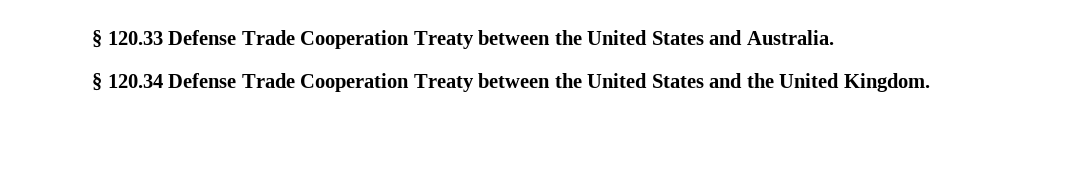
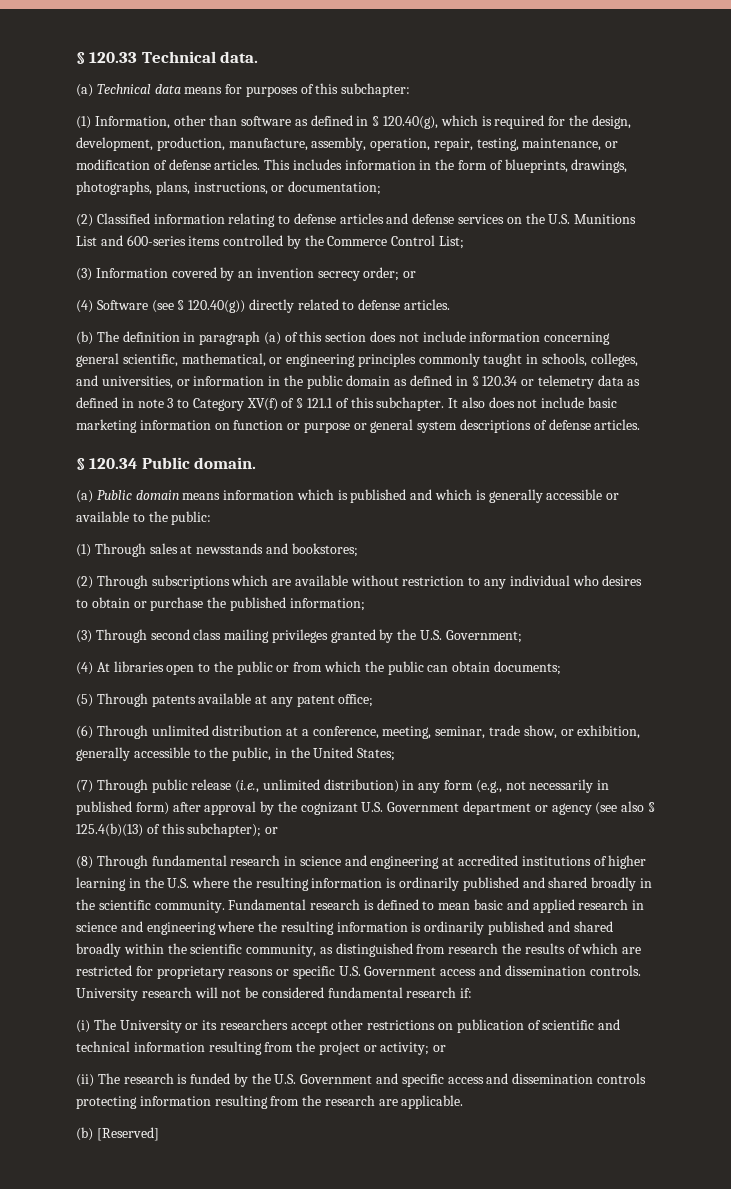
[168,30,834,49] [92,73,930,92] Defense Trade Cooperation Treaty between the United States and Australia. // § 120.34 Defense Trade Cooperation Treaty between the United States and the United Kingdom. -> [141,51,259,63] [76,83,411,97] [76,115,631,129] [76,137,619,151] [76,159,628,173] [76,181,382,195] [76,213,637,227] [76,235,465,249] [76,267,417,281] [76,299,451,313] [76,331,611,345] [76,353,638,367] [76,375,641,389] [76,397,618,411] [76,419,641,433] [76,457,257,470] [76,489,620,503] [76,511,212,525] [76,543,358,557] [76,575,643,589] [76,597,365,611] [76,629,522,643] [76,661,561,675] [76,693,374,707] [76,725,641,739] [76,747,396,761] [76,779,610,793] [76,801,655,815] [76,823,279,837] [76,855,647,869] [76,877,652,891] [76,899,645,913] [76,921,613,935] [76,943,642,957] [76,965,641,979] [76,987,473,1001] [76,1019,621,1033] [76,1041,447,1055] [76,1073,646,1087] [76,1095,464,1109] [76,1127,159,1141] Technical data. // (a) Technical data means for purposes of this subchapter: // (1) Information, other than software as defined in § 120.40(g), which is required for the design, development, production, manufacture, assembly, operation, repair, testing, maintenance, or modification of defense articles. This includes information in the form of blueprints, drawings, photographs, plans, instructions, or documentation; // (2) Classified information relating to defense articles and defense services on the U.S. Munitions List and 600-series items controlled by the Commerce Control List; // (3) Information covered by an invention secrecy order; or // (4) Software (see § 120.40(g)) directly related to defense articles. // (b) The definition in paragraph (a) of this section does not include information concerning general scientific, mathematical, or engineering principles commonly taught in schools, colleges, and universities, or information in the public domain as defined in § 120.34 or telemetry data as defined in note 3 to Category XV(f) of § 121.1 of this subchapter. It also does not include basic marketing information on function or purpose or general system descriptions of defense articles. // § 120.34 Public domain. // (a) Public domain means information which is published and which is generally accessible or available to the public: // (1) Through sales at newsstands and bookstores; // (2) Through subscriptions which are available without restriction to any individual who desires to obtain or purchase the published information; // (3) Through second class mailing privileges granted by the U.S. Government; // (4) At libraries open to the public or from which the public can obtain documents; // (5) Through patents available at any patent office; // (6) Through unlimited distribution at a conference, meeting, seminar, trade show, or exhibition, generally accessible to the public, in the United States; // (7) Through public release (i.e., unlimited distribution) in any form (e.g., not necessarily in published form) after approval by the cognizant U.S. Government department or agency (see also § 125.4(b)(13) of this subchapter); or // (8) Through fundamental research in science and engineering at accredited institutions of higher learning in the U.S. where the resulting information is ordinarily published and shared broadly in the scientific community. Fundamental research is defined to mean basic and applied research in science and engineering where the resulting information is ordinarily published and shared broadly within the scientific community, as distinguished from research the results of which are restricted for proprietary reasons or specific U.S. Government access and dissemination controls. University research will not be considered fundamental research if: // (i) The University or its researchers accept other restrictions on publication of scientific and technical information resulting from the project or activity; or // (ii) The research is funded by the U.S. Government and specific access and dissemination controls protecting information resulting from the research are applicable. // (b) [Reserved]

